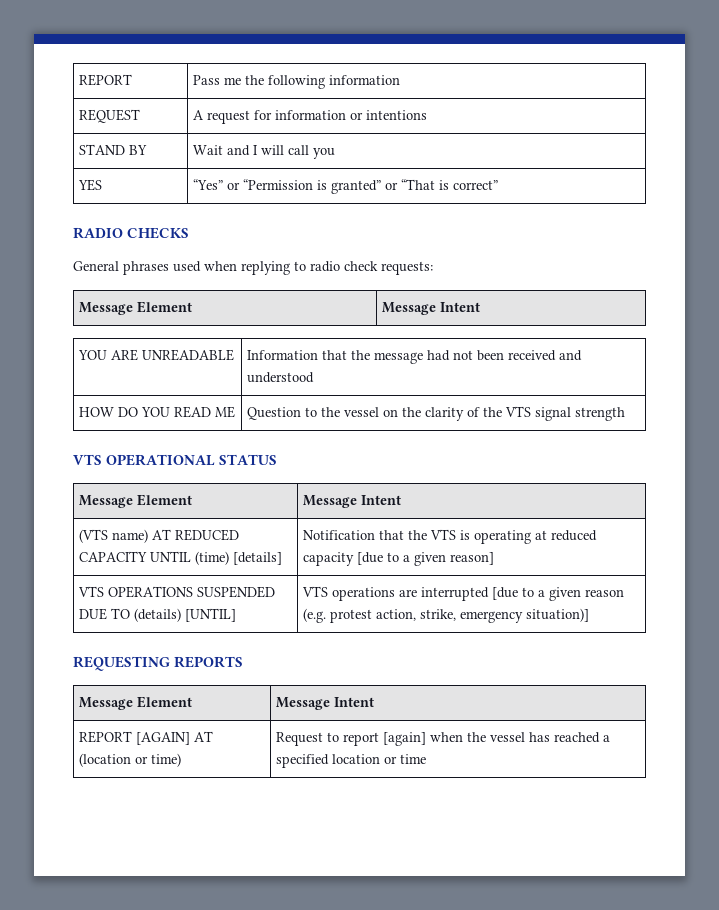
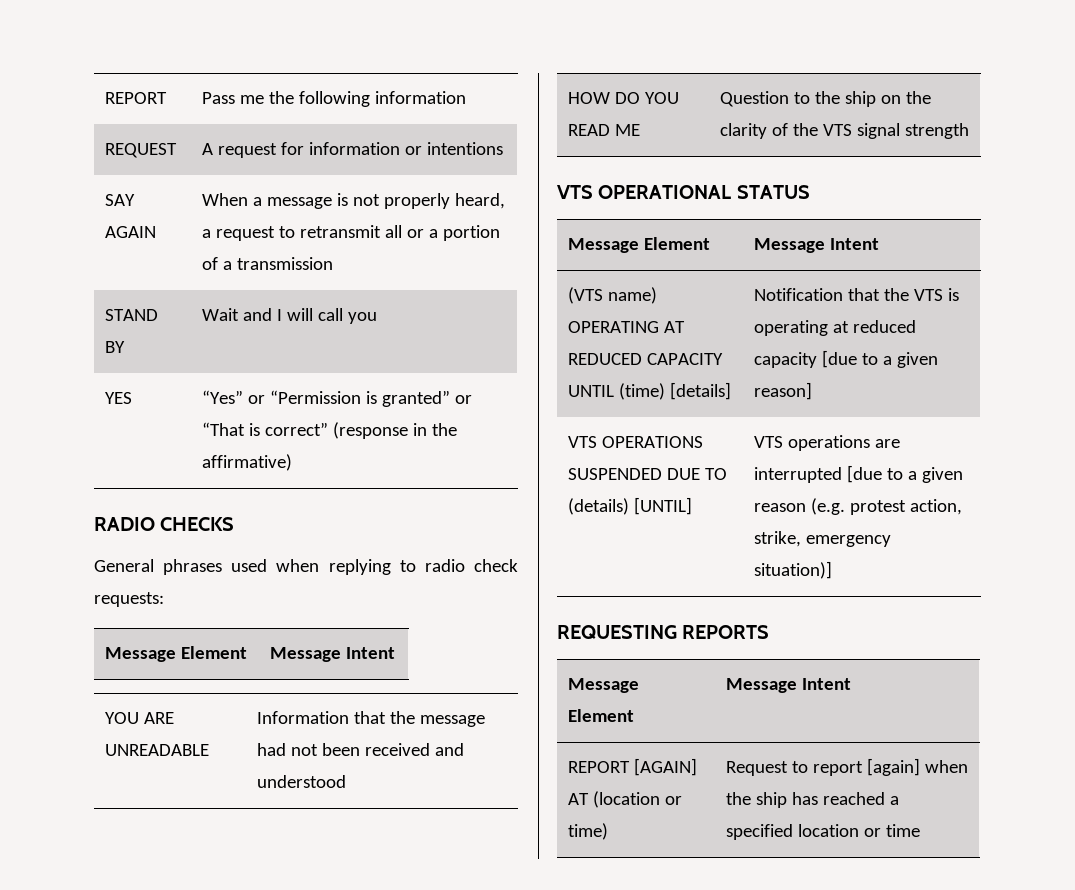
(428, 115) none -> [104,194,135,206] [104,226,156,238] [201,193,505,209] [201,225,500,241] [201,257,333,270] // SAY AGAIN | When a message is not properly heard, a request to retransmit all or a portion of a transmission
(499, 185) none -> [332,422,457,439] [201,454,292,471] (response in the affirmative)
[344,407,380,417] vessel -> [844,91,876,107] ship
(149, 536) none -> [567,321,659,333] OPERATING
[490,732,526,742] vessel -> [755,792,787,808] ship

